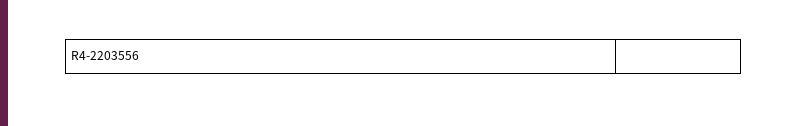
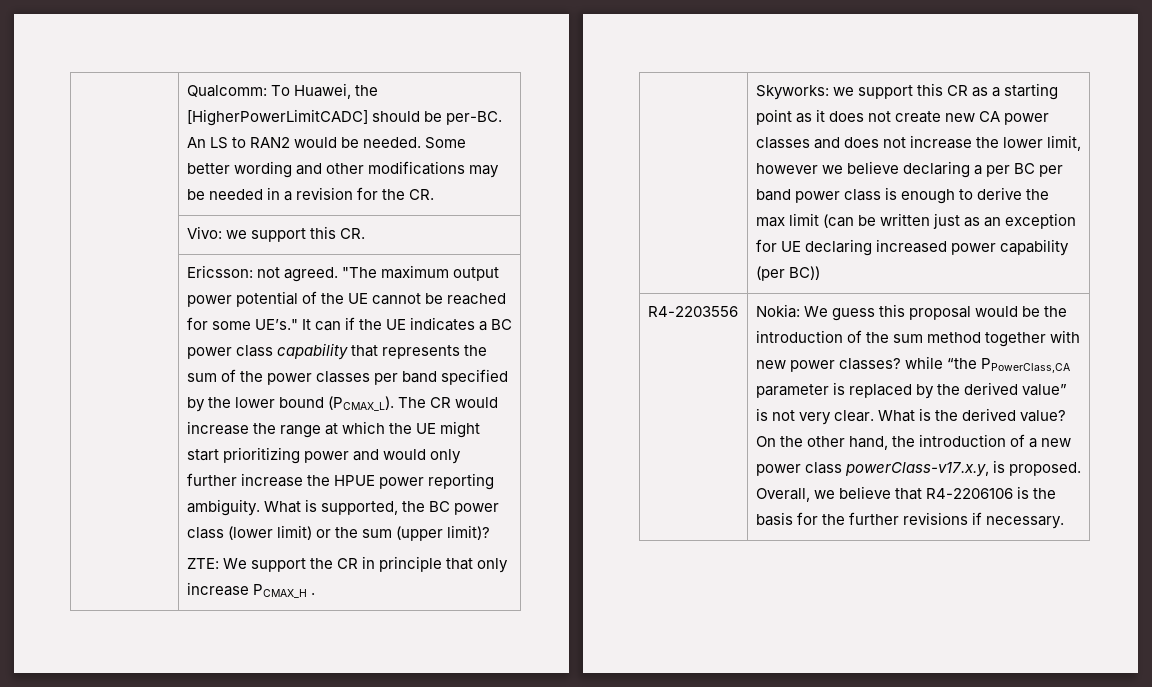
[70,51,139,60] R4-2203556 | -> [186,83,378,99] [186,109,502,126] [186,137,467,149] [186,161,499,178] [186,187,435,201] [186,226,365,242] [186,265,499,282] [186,291,507,307] [186,317,513,331] [186,343,487,360] [186,369,509,385] [186,396,499,412] [186,421,481,438] [186,447,461,464] [186,473,494,490] [186,499,500,516] [186,525,491,541] [186,556,509,573] [186,582,315,598] [755,83,1059,100] [755,109,1050,125] [755,135,1082,151] [755,161,1064,178] [755,187,1050,204] [755,213,1077,229] [755,239,1069,256] [755,266,820,281] [647,306,738,317] [755,304,1068,321] [755,330,1081,347] [755,356,1070,373] [755,382,1068,399] [755,408,1067,425] [755,434,1072,450] [755,460,1081,477] [755,486,1057,502] [755,512,1065,529] | Qualcomm: To Huawei, the [HigherPowerLimitCADC] should be per-BC. An LS to RAN2 would be needed. Some better wording and other modifications may be needed in a revision for the CR. // | Vivo: we support this CR. // | Ericsson: not agreed. "The maximum output power potential of the UE cannot be reached for some UE’s." It can if the UE indicates a BC power class capability that represents the sum of the power classes per band specified by the lower bound (PCMAX_L). The CR would increase the range at which the UE might start prioritizing power and would only further increase the HPUE power reporting ambiguity. What is supported, the BC power class (lower limit) or the sum (upper limit)? // ZTE: We support the CR in principle that only increase PCMAX_H . // | Skyworks: we support this CR as a starting point as it does not create new CA power classes and does not increase the lower limit, however we believe declaring a per BC per band power class is enough to derive the max limit (can be written just as an exception for UE declaring increased power capability (per BC)) // R4-2203556 | Nokia: We guess this proposal would be the introduction of the sum method together with new power classes? while “the PPowerClass,CA parameter is replaced by the derived value” is not very clear. What is the derived value? On the other hand, the introduction of a new power class powerClass-v17.x.y, is proposed. Overall, we believe that R4-2206106 is the basis for the further revisions if necessary.

